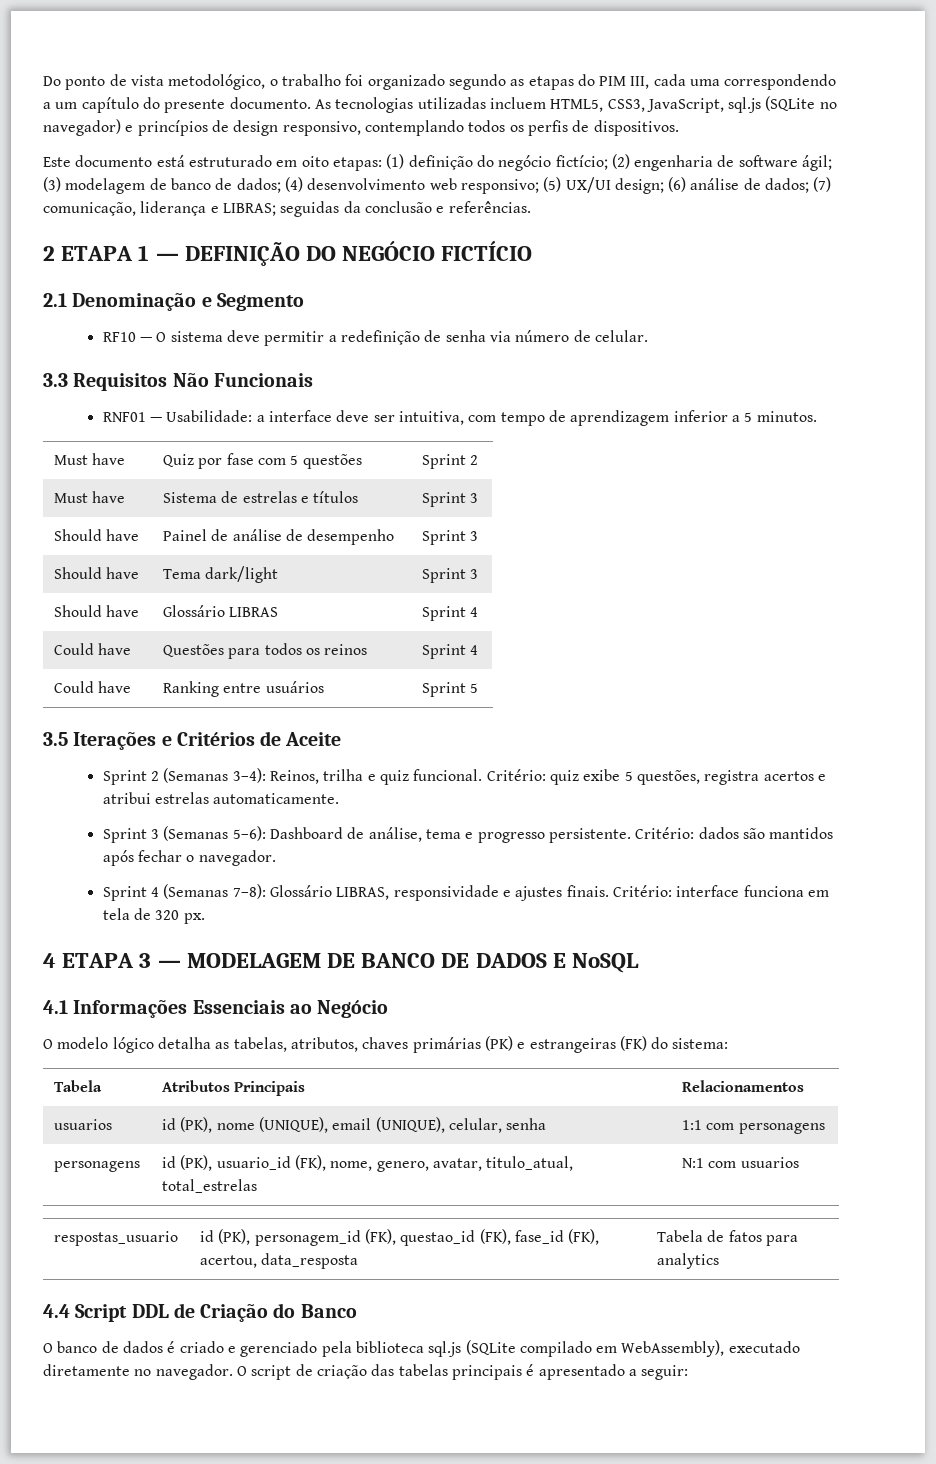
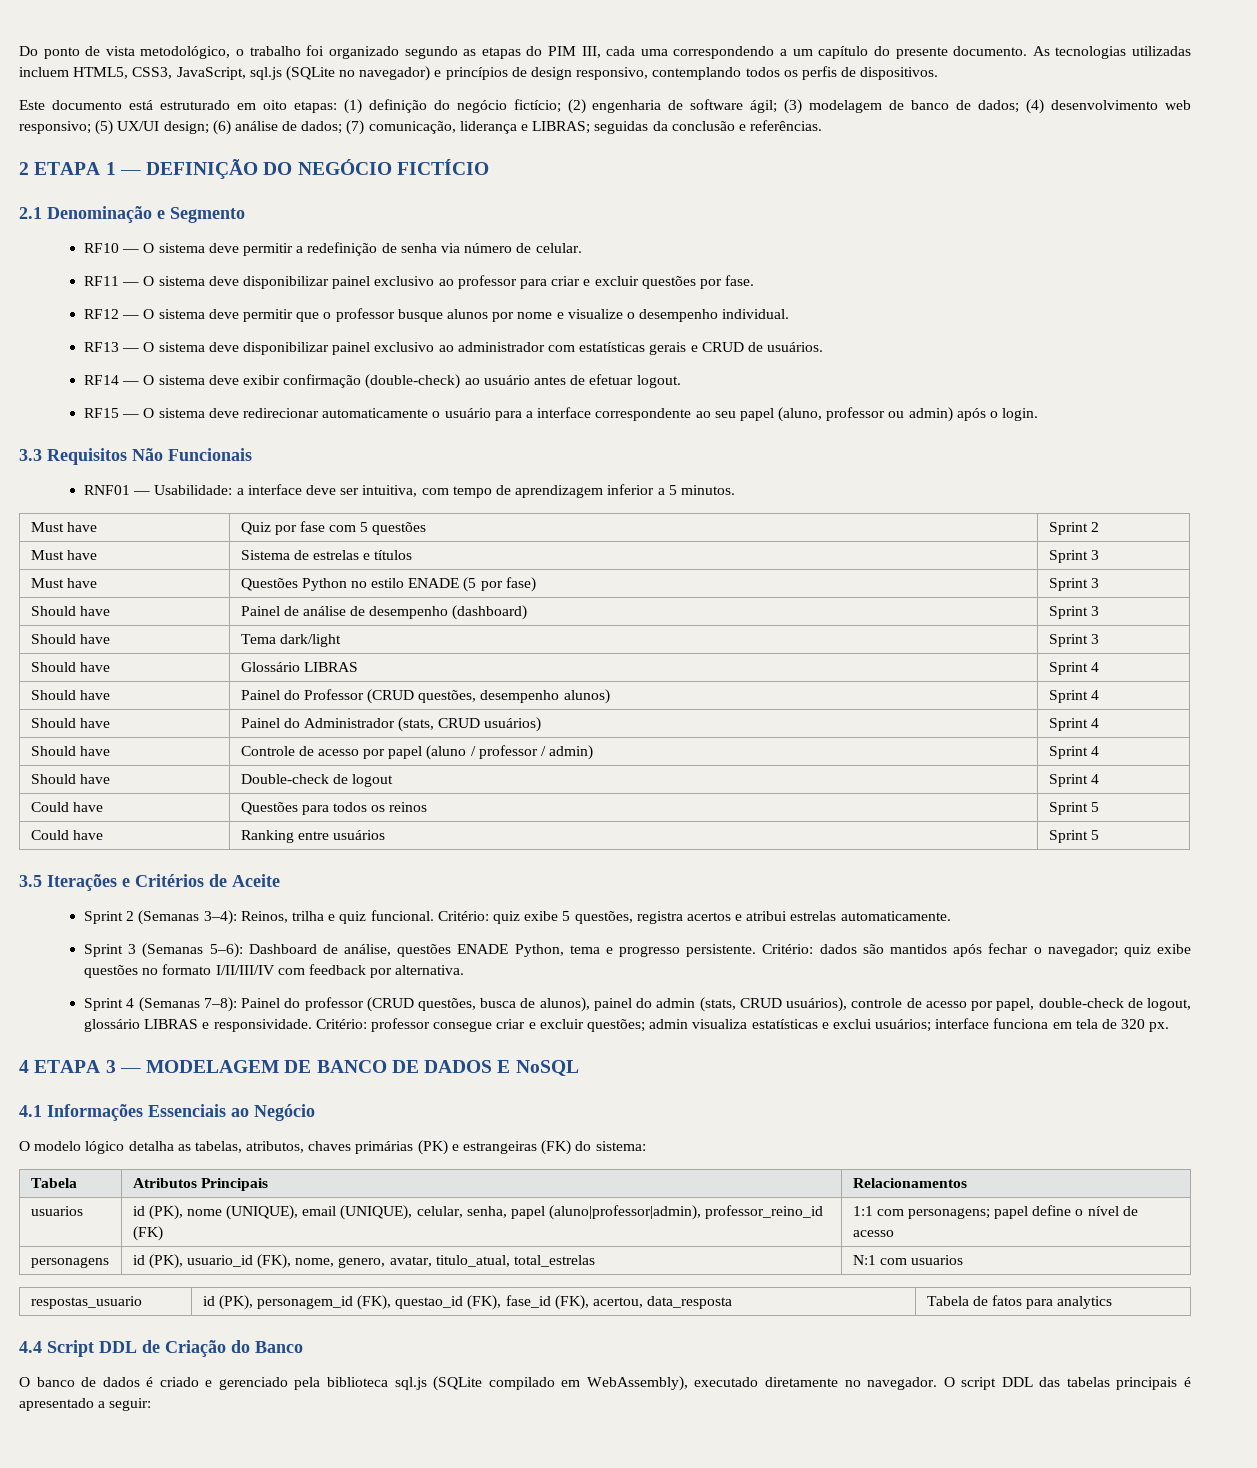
(648, 336) none -> [84,275,755,289] [84,308,790,322] [84,342,824,355] [84,374,681,389] [84,407,1039,422] // RF11 — O sistema deve disponibilizar painel exclusivo ao professor para criar e excluir questões por fase. // RF12 — O sistema deve permitir que o professor busque alunos por nome e visualize o desempenho individual. // RF13 — O sistema deve disponibilizar painel exclusivo ao administrador com estatísticas gerais e CRUD de usuários. // RF14 — O sistema deve exibir confirmação (double-check) ao usuário antes de efetuar logout. // RF15 — O sistema deve redirecionar automaticamente o usuário para a interface correspondente ao seu papel (aluno, professor ou admin) após o login.
(479, 498) none -> [30,578,97,588] [240,577,536,592] [1048,578,1099,591] // Must have | Questões Python no estilo ENADE (5 por fase) | Sprint 3
(395, 537) none -> [452,605,528,620] (dashboard)
(479, 612) none -> [30,690,110,700] [240,689,610,704] [1048,690,1099,703] [30,718,110,728] [240,717,542,732] [1048,718,1099,731] [30,746,110,756] [240,745,594,760] [1048,746,1099,759] [30,774,110,784] [240,774,393,787] [1048,774,1099,787] // Should have | Painel do Professor (CRUD questões, desempenho alunos) | Sprint 4 // Should have | Painel do Administrador (stats, CRUD usuários) | Sprint 4 // Should have | Controle de acesso por papel (aluno / professor / admin) | Sprint 4 // Should have | Double-check de logout | Sprint 4
[470,645,479,655] 4 -> [1090,802,1099,812] 5
(422, 834) none -> [397,944,564,957] questões ENADE Python,
[198,850,276,866] [102,884,673,901] navegador. // Sprint 4 (Semanas 7–8): Glossário LIBRAS, responsividade e ajustes finais. Critério: -> [1047,944,1191,957] [84,964,465,978] [84,997,1191,1012] [84,1018,932,1032] navegador; quiz exibe questões no formato I/II/III/IV com feedback por alternativa. // Sprint 4 (Semanas 7–8): Painel do professor (CRUD questões, busca de alunos), painel do admin (stats, CRUD usuários), controle de acesso por papel, double-check de logout, glossário LIBRAS e responsividade. Critério: professor consegue criar e excluir questões; admin visualiza estatísticas e exclui usuários;
[506,1118,547,1130] [681,1120,825,1134] senha | 1:1 com personagens -> [466,1205,824,1220] [132,1226,163,1241] [852,1205,1138,1219] [852,1230,894,1237] senha, papel (aluno|professor|admin), professor_reino_id (FK) | 1:1 com personagens; papel define o nível de acesso
[295,1364,367,1379] de criação -> [1001,1377,1033,1387] DDL

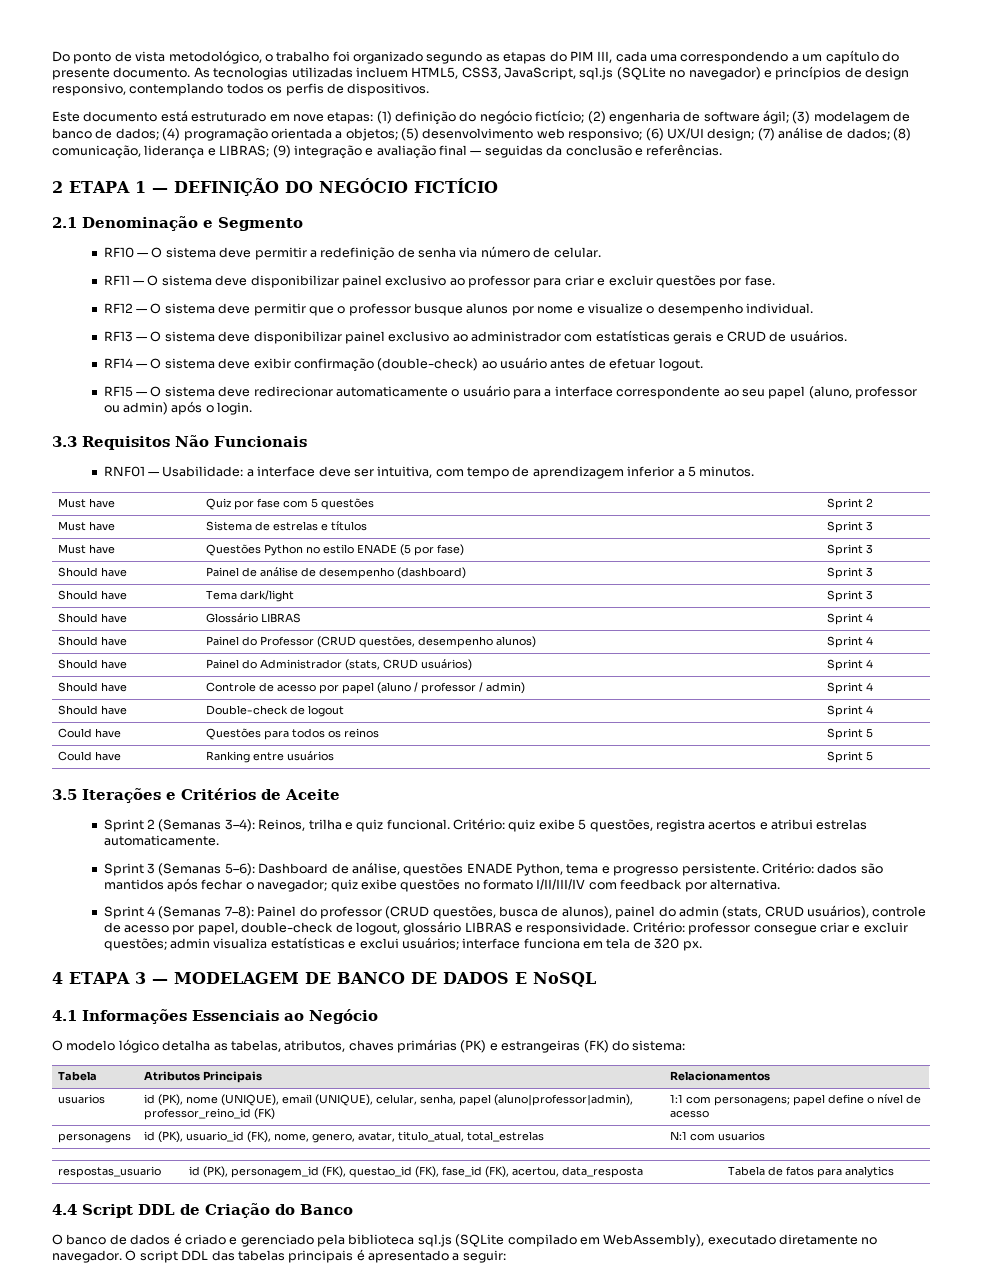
[262,100,287,110] oito -> [292,114,324,122] nove
(1045, 106) none -> [183,128,419,142] programação orientada a objetos; (5)
[95,120,114,135] (5) -> [645,128,664,141] (6)
[212,120,231,135] (6) -> [757,128,775,141] (7)
[346,120,365,135] (7) -> [893,128,912,141] (8)
(591, 127) none -> [272,145,483,159] (9) integração e avaliação final —

